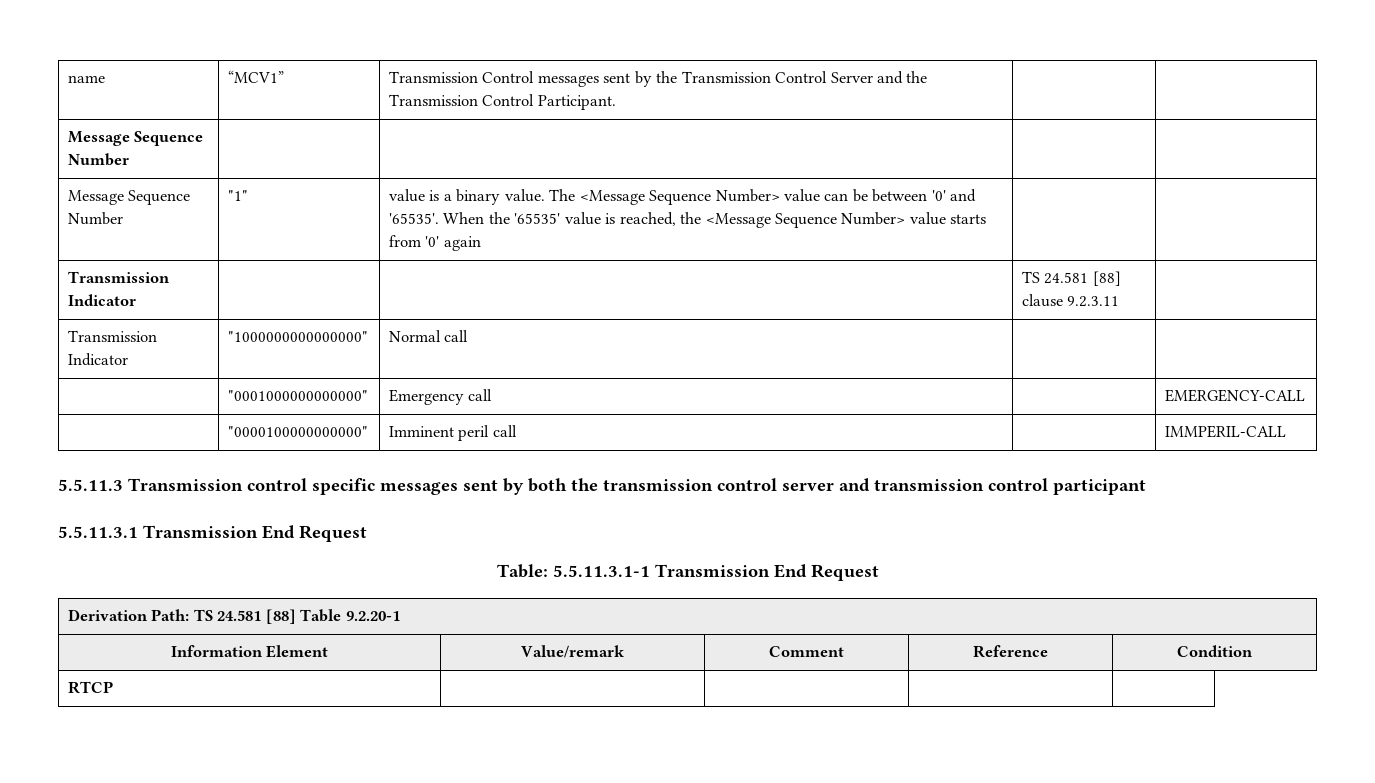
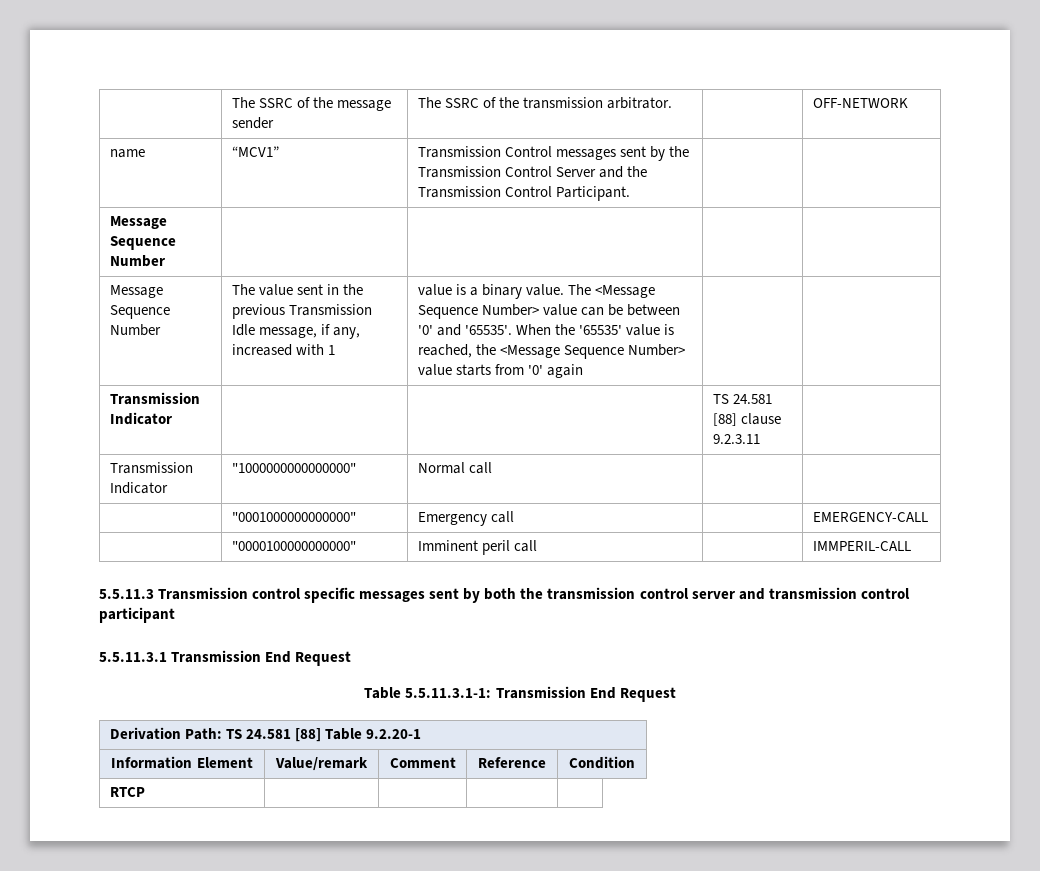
(67, 79) none -> [231,97,392,111] [231,117,274,129] [417,97,673,109] [812,98,908,108] | The SSRC of the message sender | The SSRC of the transmission arbitrator. | | OFF-NETWORK //
[227,190,248,201] "1" -> [231,284,364,296] [231,304,372,319] [231,324,361,339] [231,344,336,356] The value sent in the previous Transmission Idle message, if any, increased with 1
[496,564,650,578] Table: 5.5.11.3.1-1 -> [364,687,492,699] Table 5.5.11.3.1-1:

